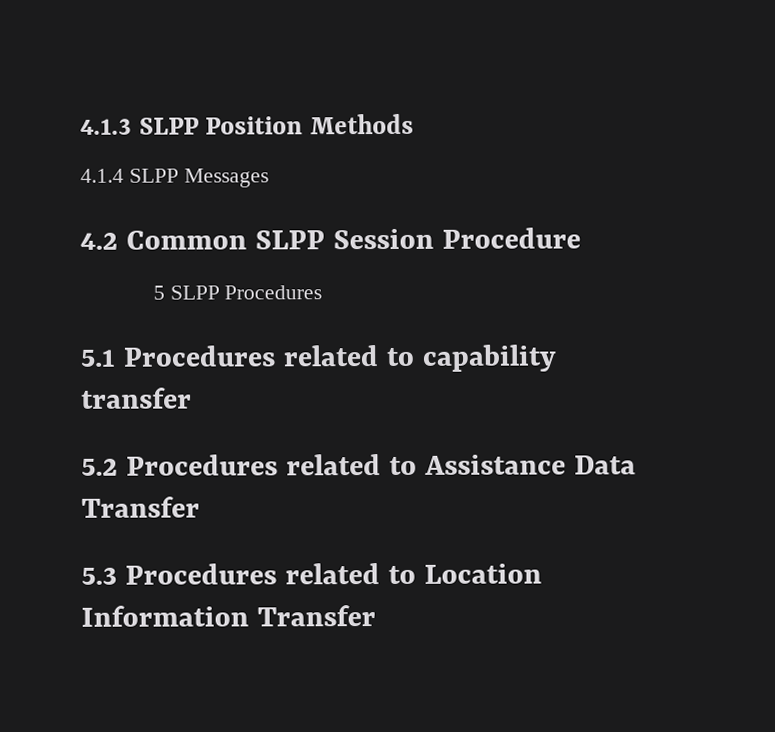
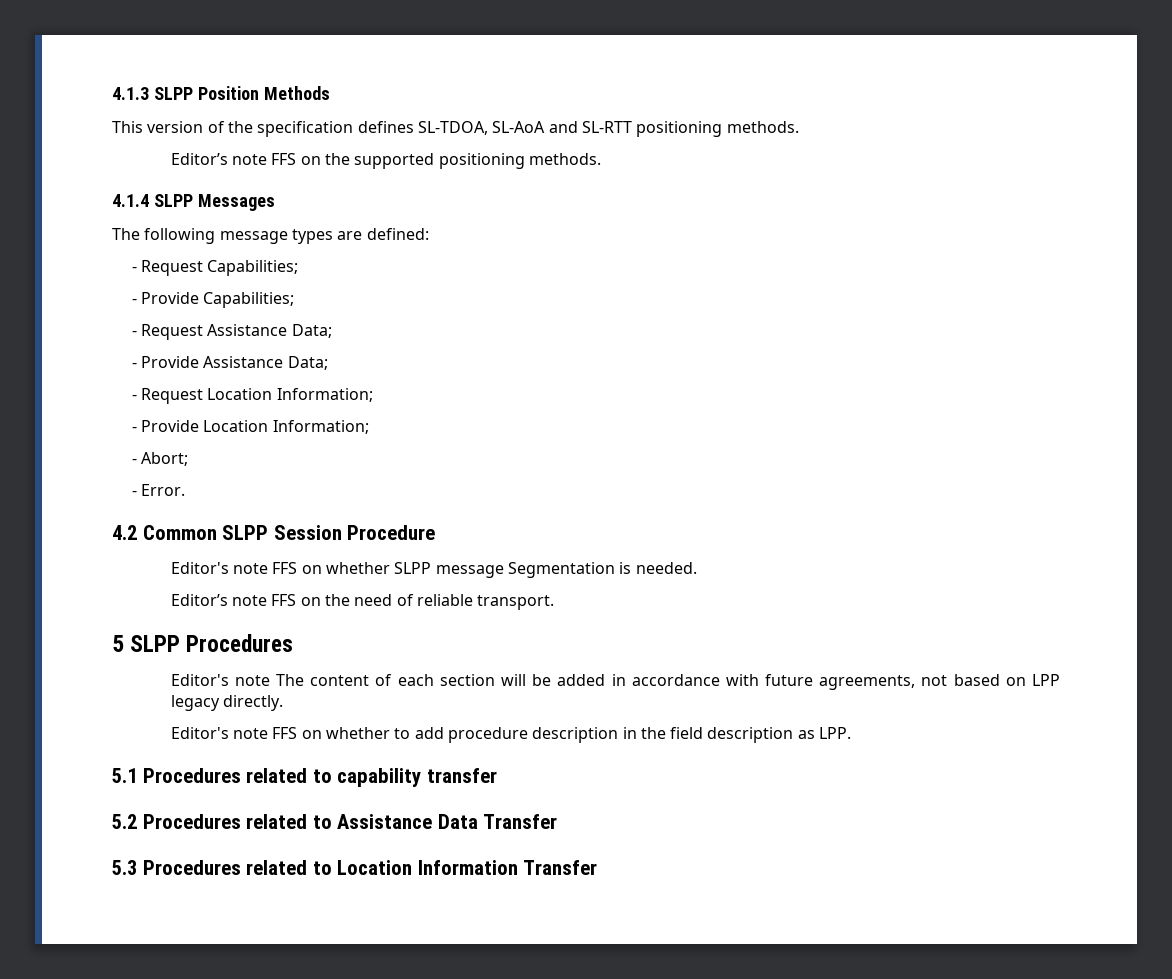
[80,168,269,188] 4.1.4 SLPP Messages -> [112,121,799,137] [170,153,601,169] [112,194,275,211] [112,228,429,244] [131,260,299,276] [131,292,295,308] [131,324,332,340] [131,356,328,370] [131,388,373,404] [131,420,369,434] [131,452,188,466] [131,484,185,496] This version of the specification defines SL-TDOA, SL-AoA and SL-RTT positioning methods. // Editor’s note FFS on the supported positioning methods. // 4.1.4 SLPP Messages // The following message types are defined: // - Request Capabilities; // - Provide Capabilities; // - Request Assistance Data; // - Provide Assistance Data; // - Request Location Information; // - Provide Location Information; // - Abort; // - Error.
[152,285,323,300] 5 SLPP Procedures -> [170,562,697,578] [170,594,555,610] [112,634,294,652] [170,674,1061,690] [170,695,283,711] [170,727,852,743] Editor's note FFS on whether SLPP message Segmentation is needed. // Editor’s note FFS on the need of reliable transport. // 5 SLPP Procedures // Editor's note The content of each section will be added in accordance with future agreements, not based on LPP legacy directly. // Editor's note FFS on whether to add procedure description in the field description as LPP.

